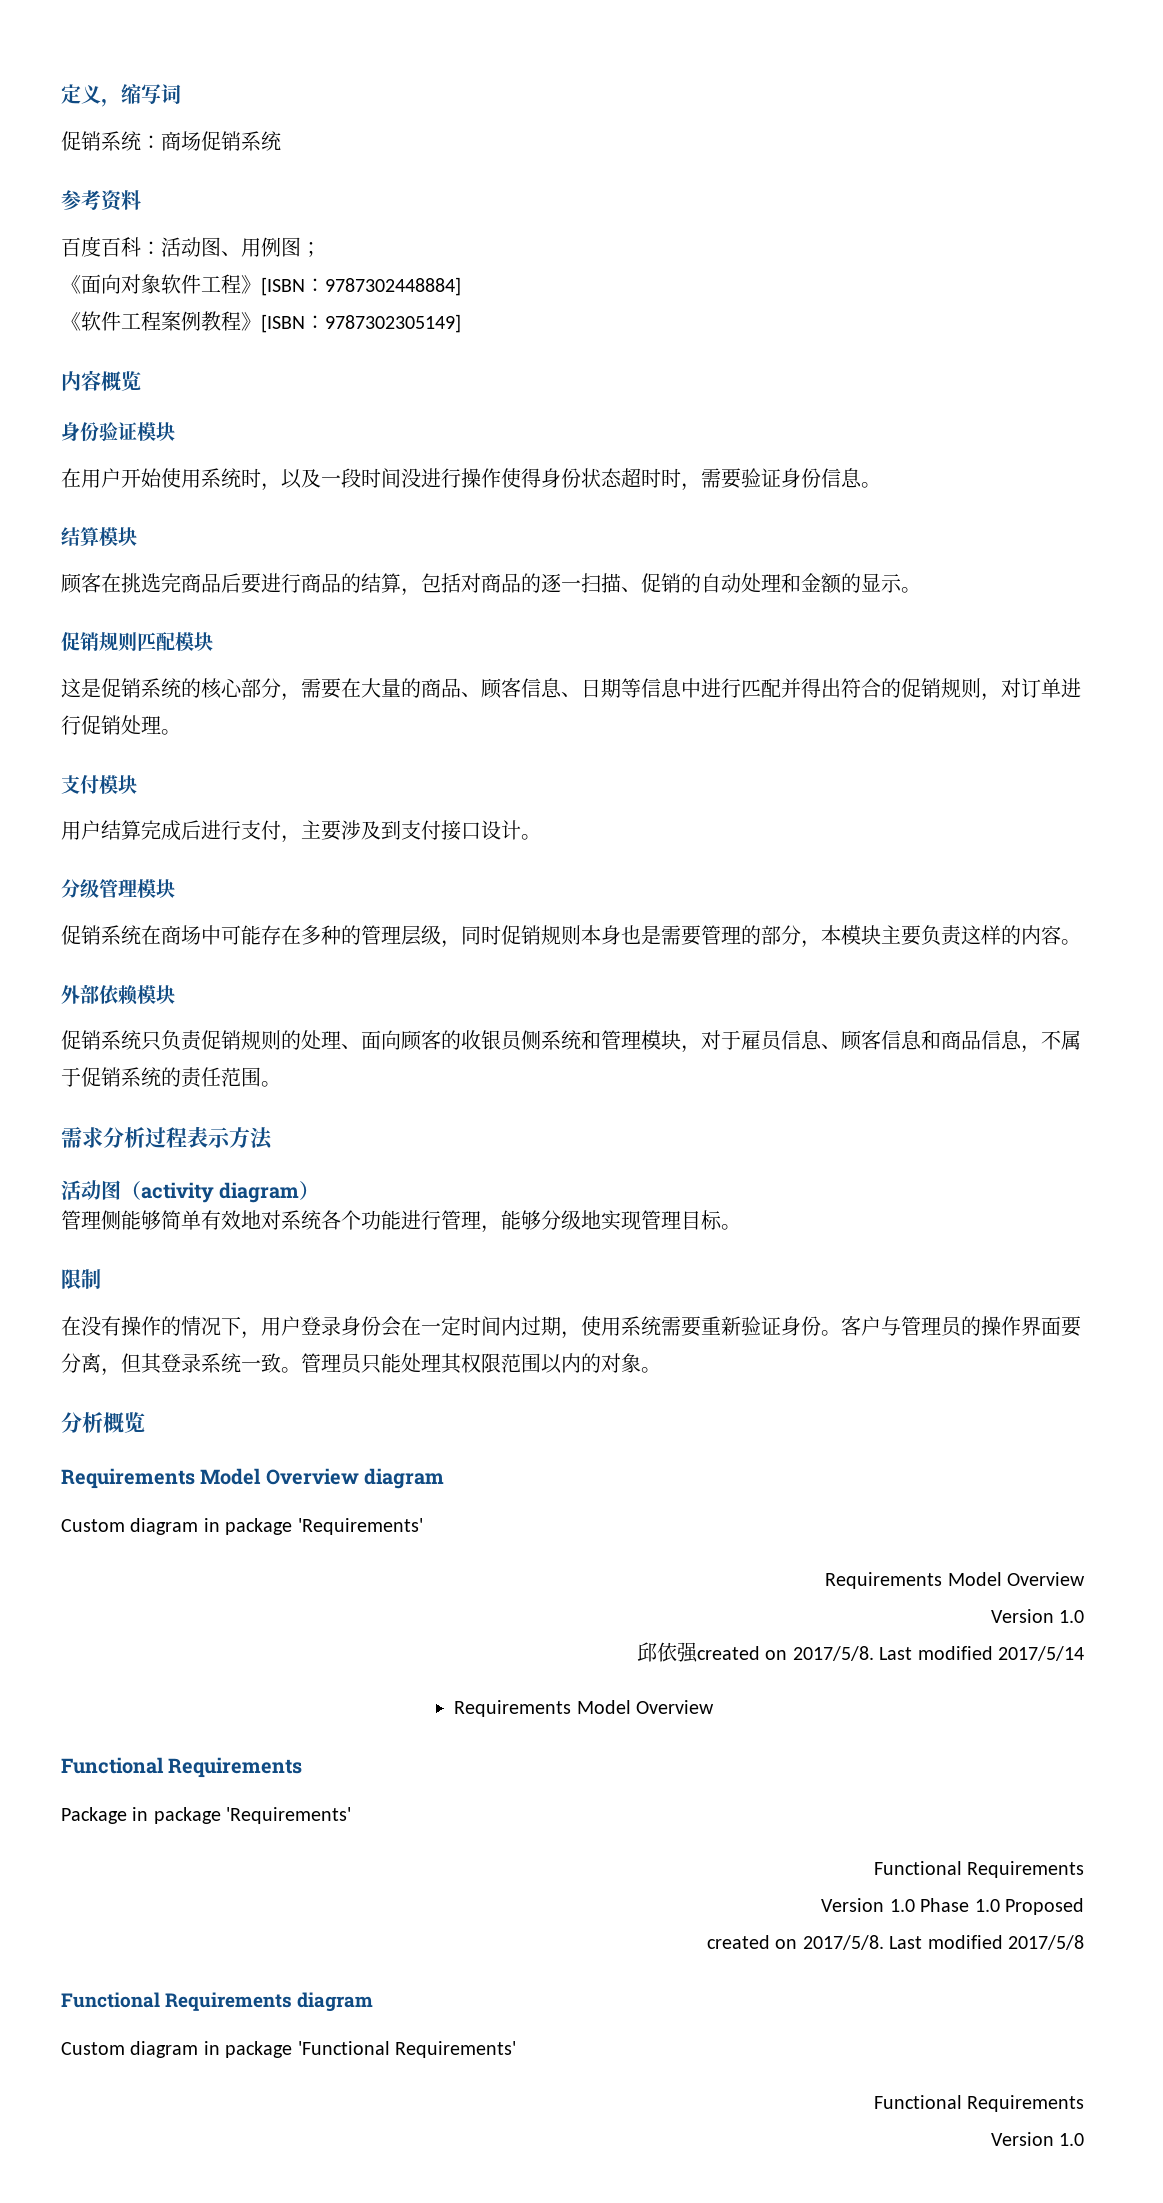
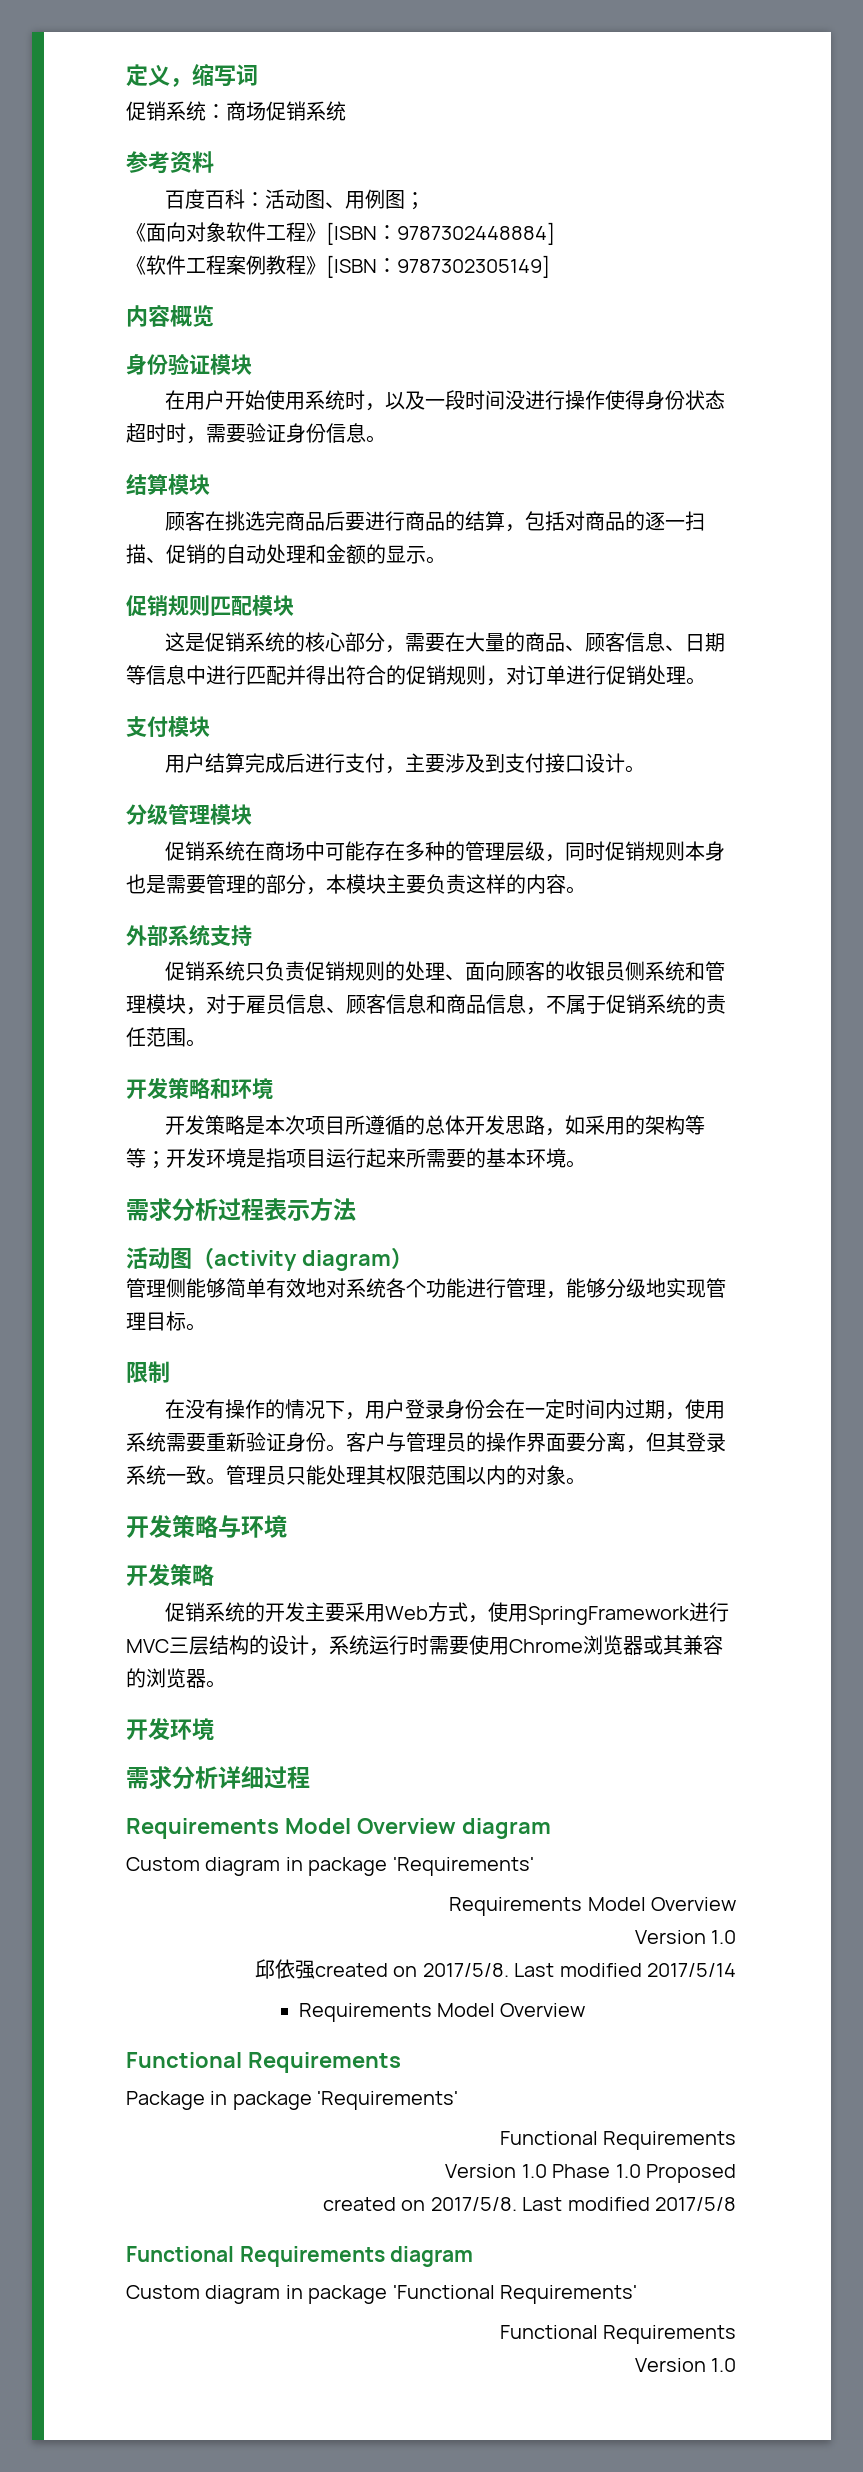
[99,985,175,1005] 依赖模块 -> [168,924,252,946] 系统支持
(281, 1084) none -> [126,1078,273,1099] [165,1115,706,1136] [126,1148,586,1169] // 开发策略和环境 // 开发策略是本次项目所遵循的总体开发思路，如采用的架构等等；开发环境是指项目运行起来所需要的基本环境。
[61,1412,145,1433] 分析概览 -> [126,1515,287,1538] [126,1564,214,1586] [165,1602,730,1625] [126,1635,723,1656] [126,1668,226,1688] [126,1718,214,1740] [126,1766,310,1789] 开发策略与环境 // 开发策略 // 促销系统的开发主要采用Web方式，使用SpringFramework进行MVC三层结构的设计，系统运行时需要使用Chrome浏览器或其兼容的浏览器。 // 开发环境 // 需求分析详细过程

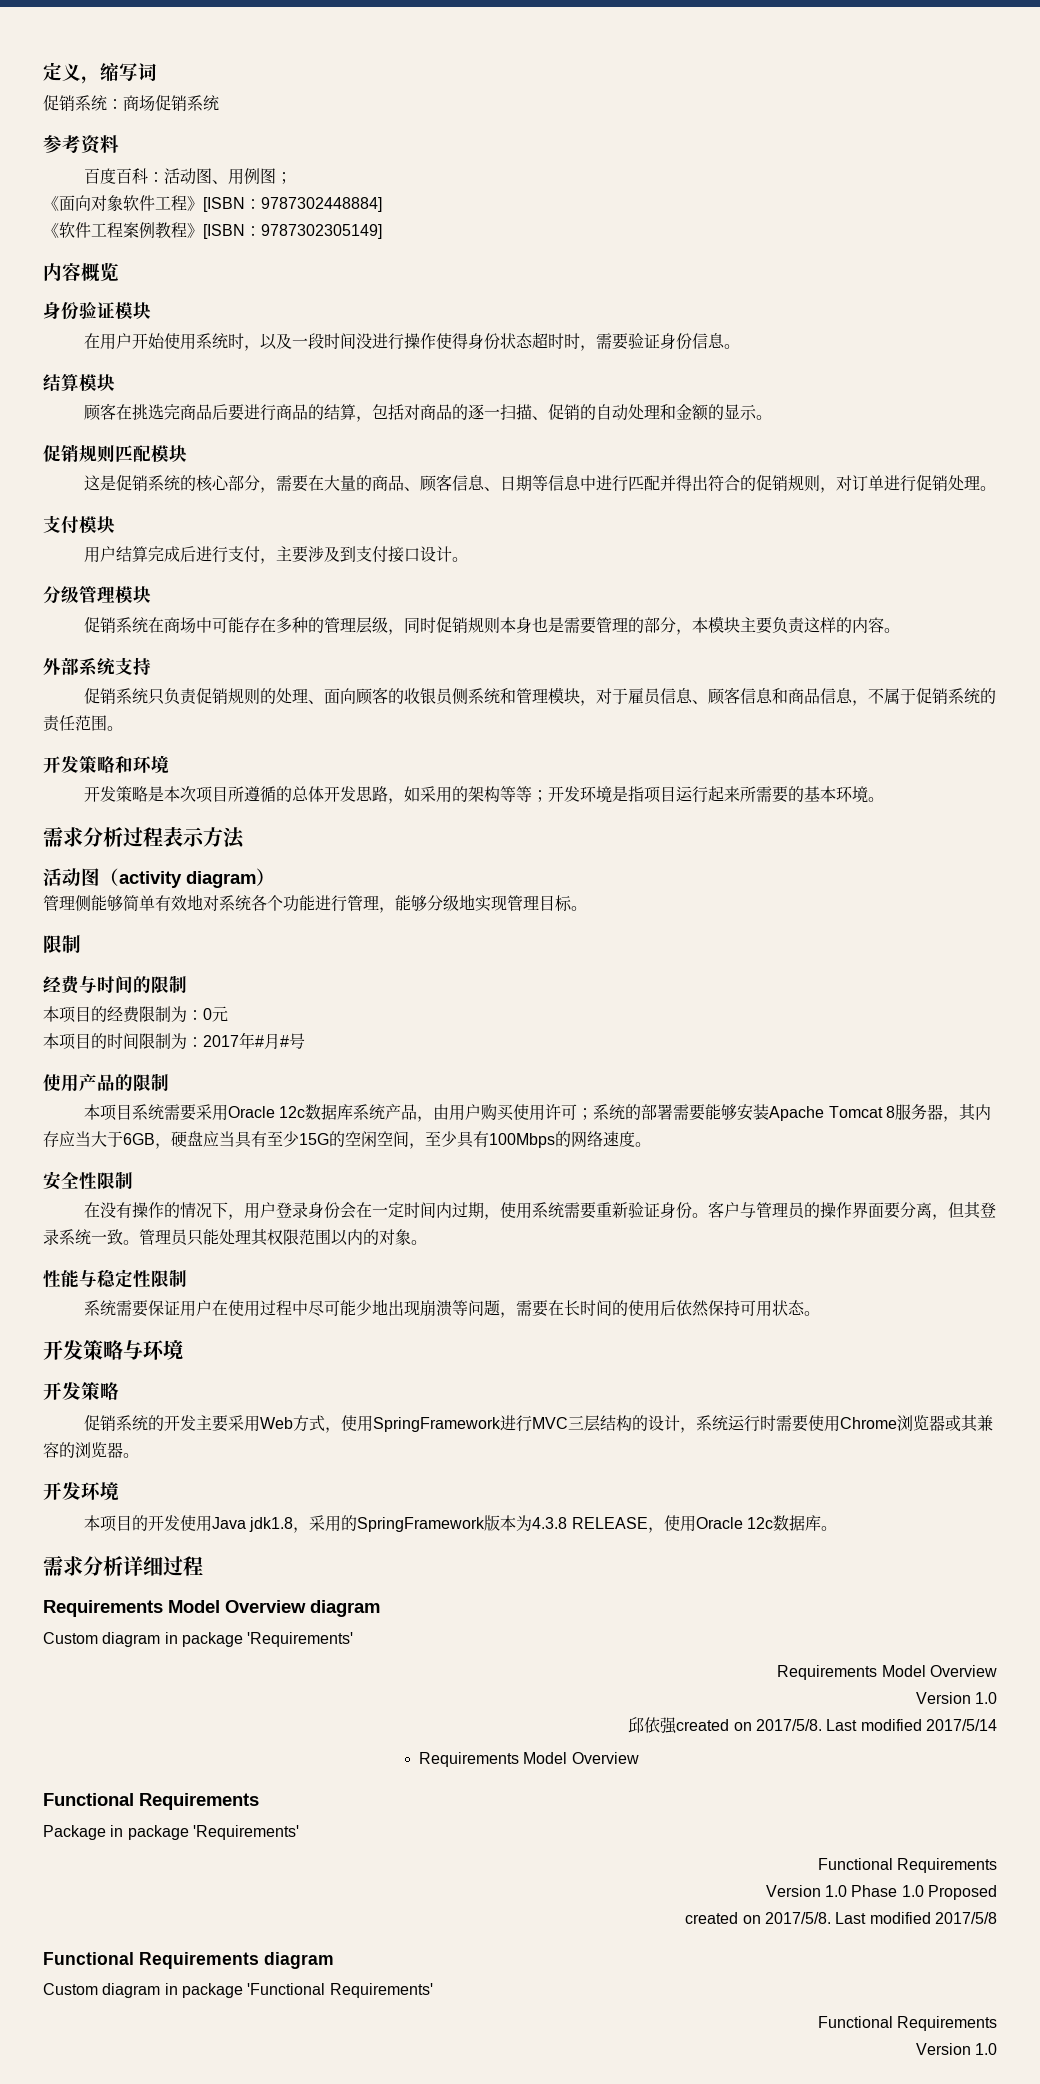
(170, 1372) none -> [43,975,187,994] [43,1006,228,1023] [43,1032,305,1050] [43,1073,169,1092] [84,1104,992,1122] [43,1131,651,1149] [43,1171,133,1190] // 经费与时间的限制 // 本项目的经费限制为：0元 // 本项目的时间限制为：2017年#月#号 // 使用产品的限制 // 本项目系统需要采用Oracle 12c数据库系统产品，由用户购买使用许可；系统的部署需要能够安装Apache Tomcat 8服务器，其内存应当大于6GB，硬盘应当具有至少15G的空闲空间，至少具有100Mbps的网络速度。 // 安全性限制
(586, 1481) none -> [43,1269,187,1288] [84,1299,821,1318] // 性能与稳定性限制 // 系统需要保证用户在使用过程中尽可能少地出现崩溃等问题，需要在长时间的使用后依然保持可用状态。
(214, 1729) none -> [84,1515,838,1533] // 本项目的开发使用Java jdk1.8，采用的SpringFramework版本为4.3.8 RELEASE，使用Oracle 12c数据库。

